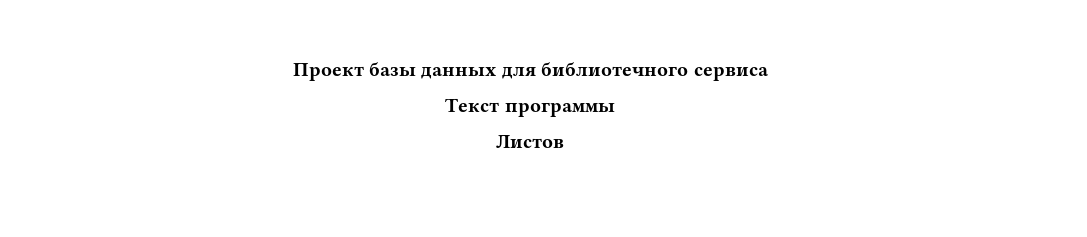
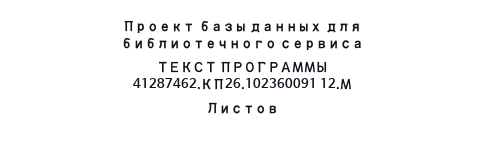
[445,98,615,117] Текст программы -> [156,61,329,73] [132,78,353,90] ТЕКСТ ПРОГРАММЫ // 41287462.КП26.102360091 12.М

